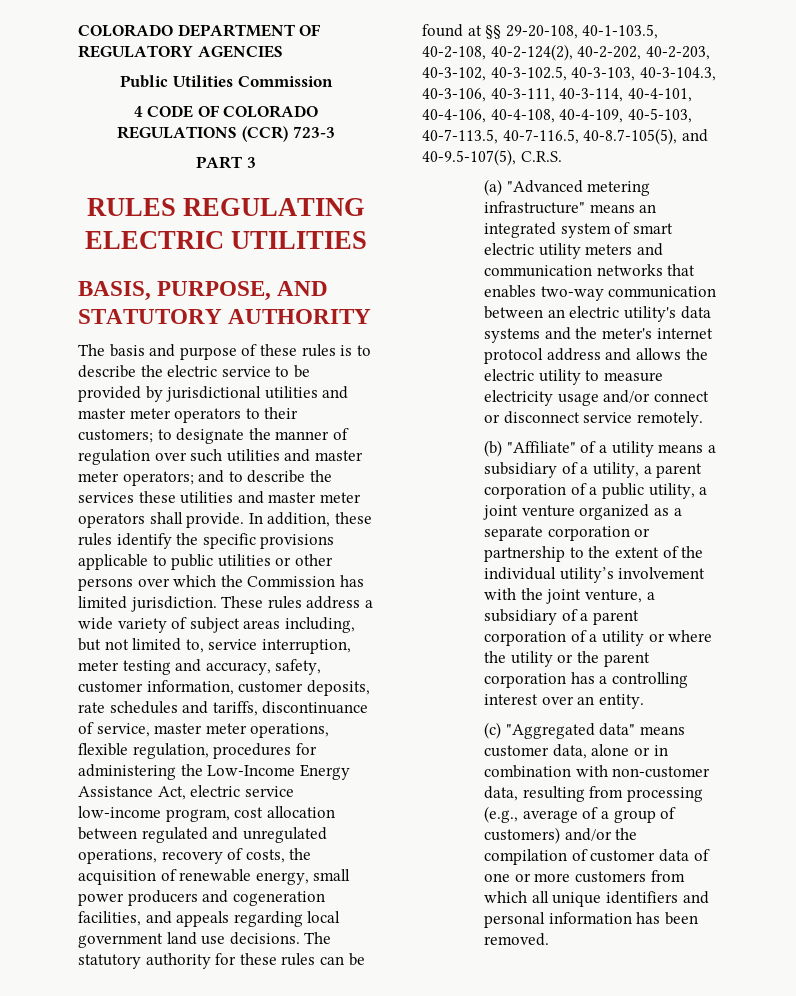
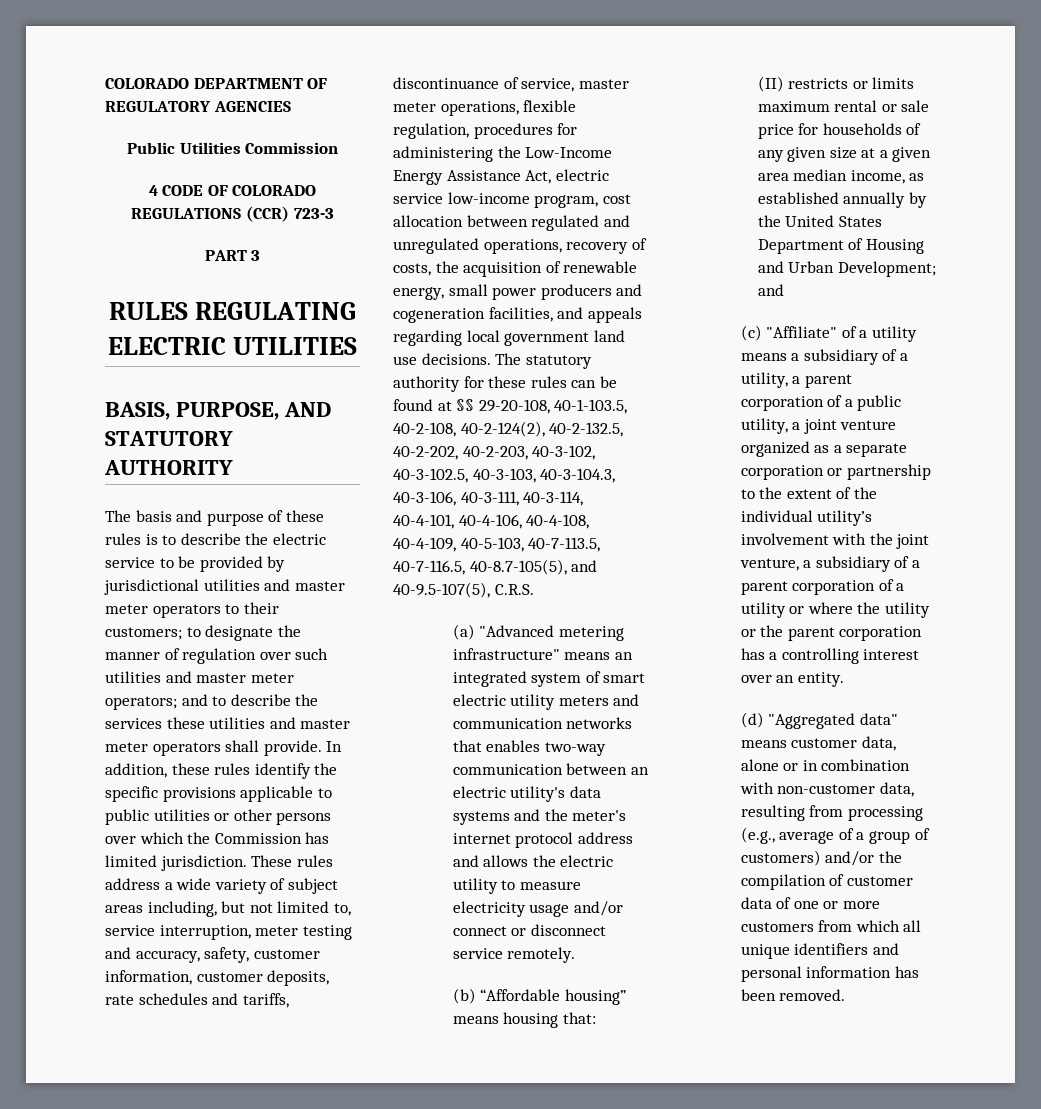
(573, 52) none -> [549,422,624,437] 40-2-132.5,
(503, 448) none -> [480,989,626,1005] [452,1012,596,1028] [757,76,915,92] [757,100,930,112] [757,123,922,139] [757,147,932,162] [757,169,925,184] [757,192,927,208] [757,215,882,227] [757,238,924,254] [757,261,936,277] [757,284,784,296] [740,325,762,341] “Affordable housing” means housing that: // (II) restricts or limits maximum rental or sale price for households of any given size at a given area median income, as established annually by the United States Department of Housing and Urban Development; and // (c)
[484,722,502,739] (c) -> [740,712,764,728] (d)

